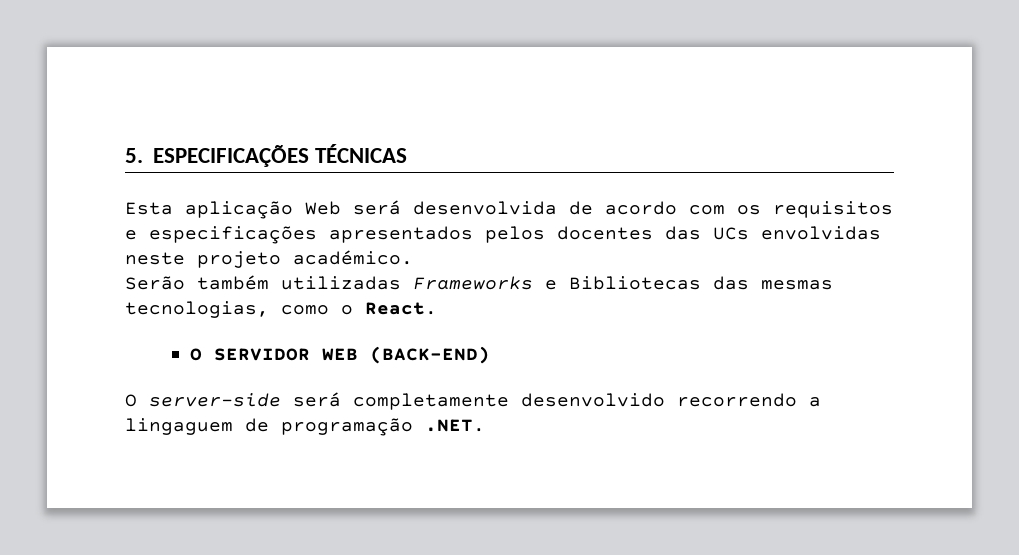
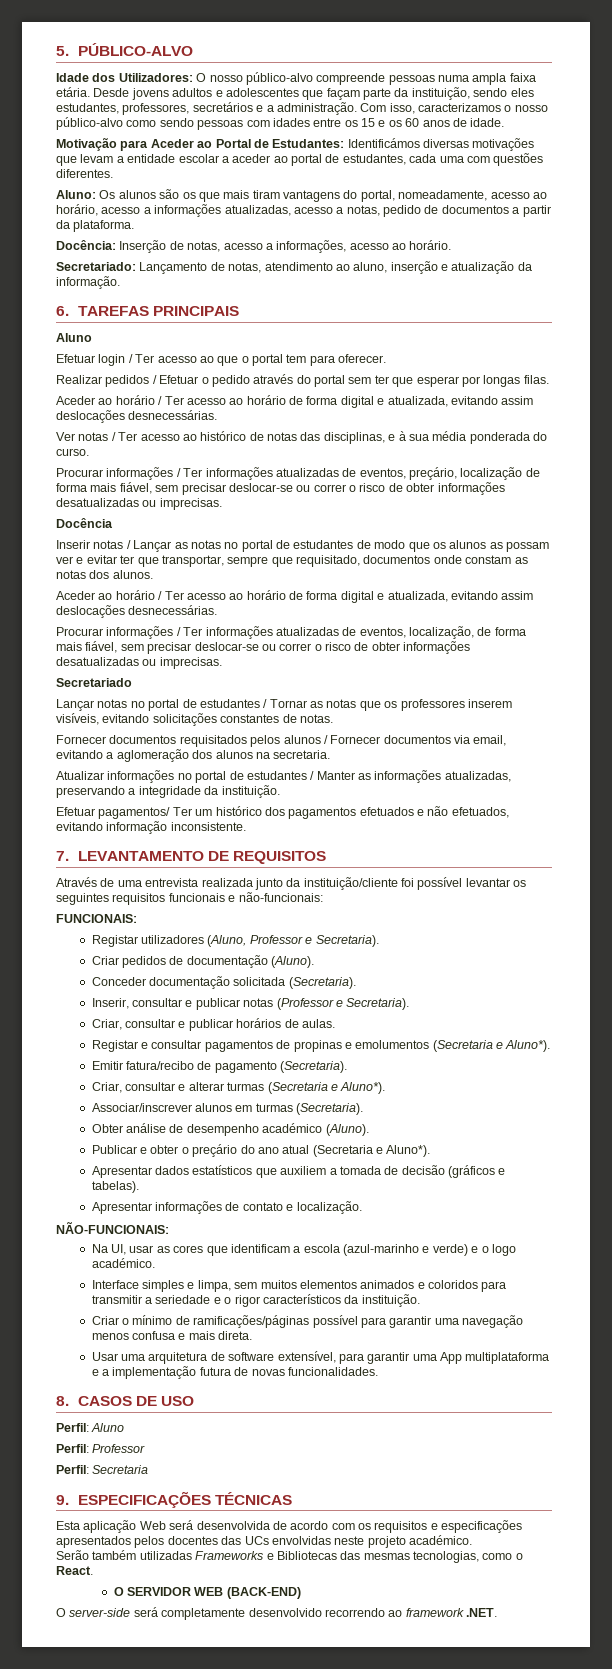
(143, 155) none -> [77,43,193,56] [56,72,536,85] [56,87,534,100] [56,102,548,115] [56,117,505,130] [56,138,535,151] [56,153,544,166] [56,169,113,178] [56,189,547,202] [56,204,551,217] [56,220,135,232] [56,240,452,253] [56,261,532,274] [56,276,120,289] [56,306,240,316] [56,333,92,342] [56,354,387,366] [56,374,549,387] [56,395,534,408] [56,410,218,423] [56,431,547,444] [56,448,89,456] [56,467,540,480] [56,482,505,495] [56,498,222,510] [56,518,113,528] [56,540,549,552] [56,555,528,567] [56,570,153,579] [56,590,534,603] [56,605,218,618] [56,626,526,639] [56,641,471,654] [56,657,222,669] [56,678,132,687] [56,699,512,711] [56,713,333,726] [56,735,507,747] [56,749,331,762] [56,770,511,783] [56,785,280,798] [56,806,509,819] [56,821,246,834] [56,851,327,864] [56,877,527,890] [56,892,323,905] [56,914,137,923] [91,935,379,947] [91,955,315,968] [91,976,356,989] [91,998,410,1010] [91,1018,335,1031] [91,1040,551,1052] [91,1061,348,1073] [91,1082,386,1094] [91,1103,364,1115] [91,1123,369,1136] [91,1144,431,1157] [91,1165,506,1178] [91,1181,139,1193] [91,1201,362,1214] [56,1222,169,1234] [91,1244,516,1256] [91,1258,155,1268] [91,1280,507,1292] [91,1294,420,1307] [91,1315,524,1328] [91,1331,253,1340] [91,1351,550,1364] [91,1366,378,1379] [56,1396,195,1406] [56,1423,125,1432] [56,1444,146,1453] [56,1465,149,1474] [56,1495,69,1505] PÚBLICO-ALVO // Idade dos Utilizadores: O nosso público-alvo compreende pessoas numa ampla faixa etária. Desde jovens adultos e adolescentes que façam parte da instituição, sendo eles estudantes, professores, secretários e a administração. Com isso, caracterizamos o nosso público-alvo como sendo pessoas com idades entre os 15 e os 60 anos de idade. // Motivação para Aceder ao Portal de Estudantes: Identificámos diversas motivações que levam a entidade escolar a aceder ao portal de estudantes, cada uma com questões diferentes. // Aluno: Os alunos são os que mais tiram vantagens do portal, nomeadamente, acesso ao horário, acesso a informações atualizadas, acesso a notas, pedido de documentos a partir da plataforma. // Docência: Inserção de notas, acesso a informações, acesso ao horário. // Secretariado: Lançamento de notas, atendimento ao aluno, inserção e atualização da informação. // 6. TAREFAS PRINCIPAIS // Aluno // Efetuar login / Ter acesso ao que o portal tem para oferecer. // Realizar pedidos / Efetuar o pedido através do portal sem ter que esperar por longas filas. // Aceder ao horário / Ter acesso ao horário de forma digital e atualizada, evitando assim deslocações desnecessárias. // Ver notas / Ter acesso ao histórico de notas das disciplinas, e à sua média ponderada do curso. // Procurar informações / Ter informações atualizadas de eventos, preçário, localização de forma mais fiável, sem precisar deslocar-se ou correr o risco de obter informações desatualizadas ou imprecisas. // Docência // Inserir notas / Lançar as notas no portal de estudantes de modo que os alunos as possam ver e evitar ter que transportar, sempre que requisitado, documentos onde constam as notas dos alunos. // Aceder ao horário / Ter acesso ao horário de forma digital e atualizada, evitando assim deslocações desnecessárias. // Procurar informações / Ter informações atualizadas de eventos, localização, de forma mais fiável, sem precisar deslocar-se ou correr o risco de obter informações desatualizadas ou imprecisas. // Secretariado // Lançar notas no portal de estudantes / Tornar as notas que os professores inserem visíveis, evitando solicitações constantes de notas. // Fornecer documentos requisitados pelos alunos / Fornecer documentos via email, evitando a aglomeração dos alunos na secretaria. // Atualizar informações no portal de estudantes / Manter as informações atualizadas, preservando a integridade da instituição. // Efetuar pagamentos/ Ter um histórico dos pagamentos efetuados e não efetuados, evitando informação inconsistente. // 7. LEVANTAMENTO DE REQUISITOS // Através de uma entrevista realizada junto da instituição/cliente foi possível levantar os seguintes requisitos funcionais e não-funcionais: // FUNCIONAIS: // Registar utilizadores (Aluno, Professor e Secretaria). // Criar pedidos de documentação (Aluno). // Conceder documentação solicitada (Secretaria). // Inserir, consultar e publicar notas (Professor e Secretaria). // Criar, consultar e publicar horários de aulas. // Registar e consultar pagamentos de propinas e emolumentos (Secretaria e Aluno*). // Emitir fatura/recibo de pagamento (Secretaria). // Criar, consultar e alterar turmas (Secretaria e Aluno*). // Associar/inscrever alunos em turmas (Secretaria). // Obter análise de desempenho académico (Aluno). // Publicar e obter o preçário do ano atual (Secretaria e Aluno*). // Apresentar dados estatísticos que auxiliem a tomada de decisão (gráficos e tabelas). // Apresentar informações de contato e localização. // NÃO-FUNCIONAIS: // Na UI, usar as cores que identificam a escola (azul-marinho e verde) e o logo académico. // Interface simples e limpa, sem muitos elementos animados e coloridos para transmitir a seriedade e o rigor característicos da instituição. // Criar o mínimo de ramificações/páginas possível para garantir uma navegação menos confusa e mais direta. // Usar uma arquitetura de software extensível, para garantir uma App multiplataforma e a implementação futura de novas funcionalidades. // 8. CASOS DE USO // Perfil: Aluno // Perfil: Professor // Perfil: Secretaria // 9.
[809,397,821,407] [125,418,413,436] a lingaguem de programação -> [388,1608,464,1617] ao framework

